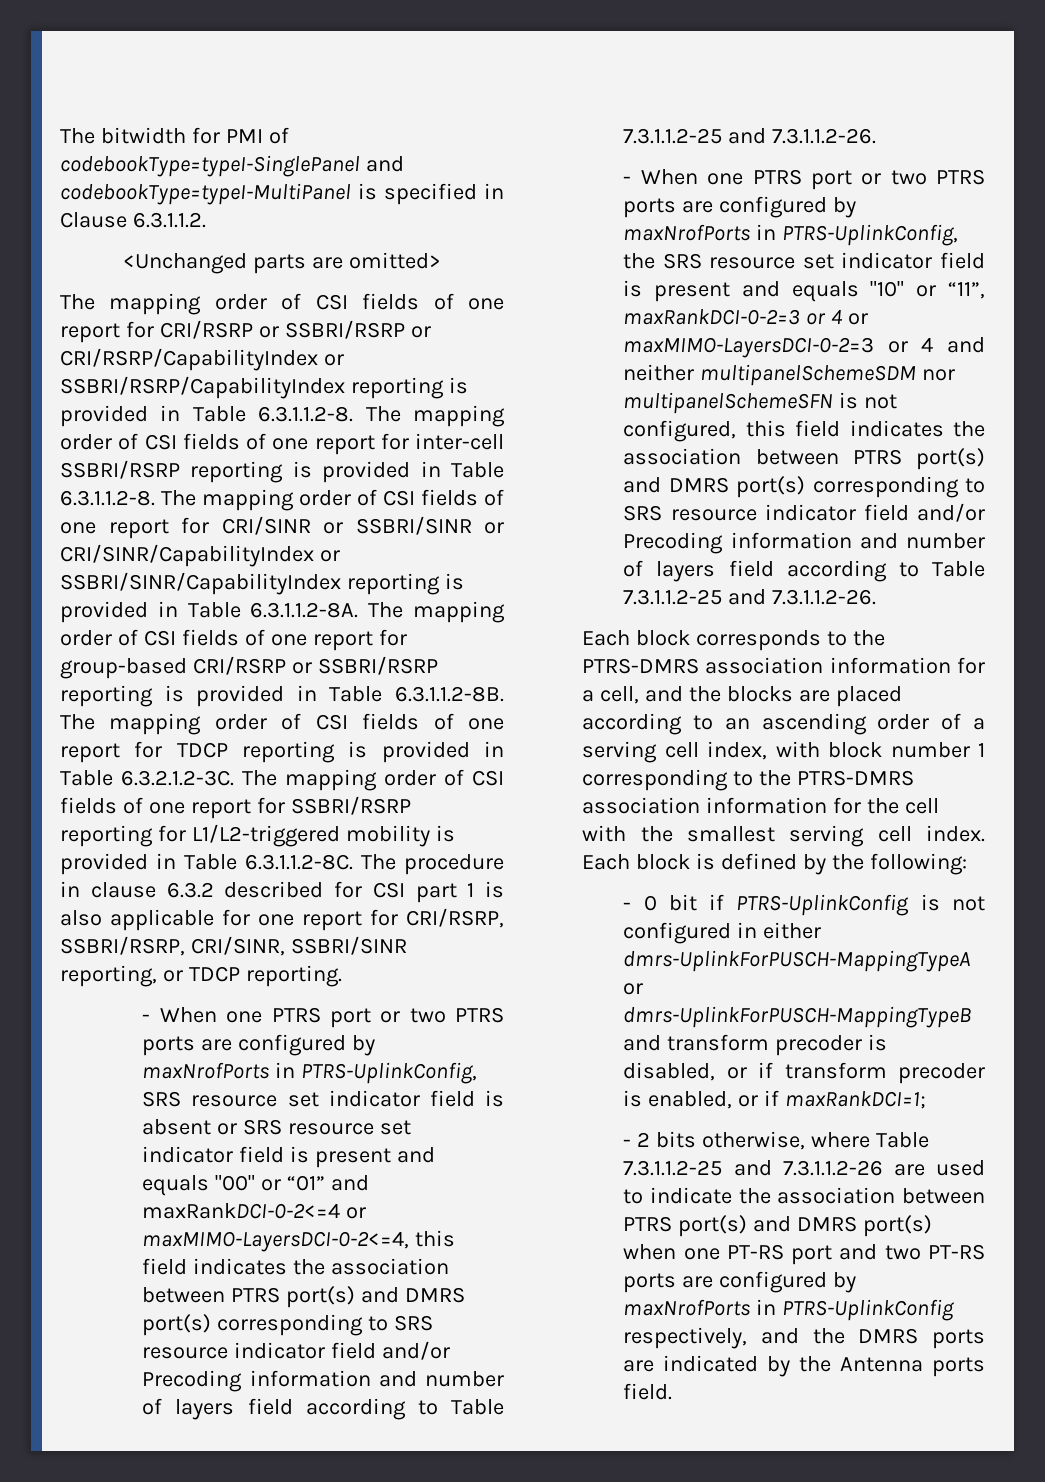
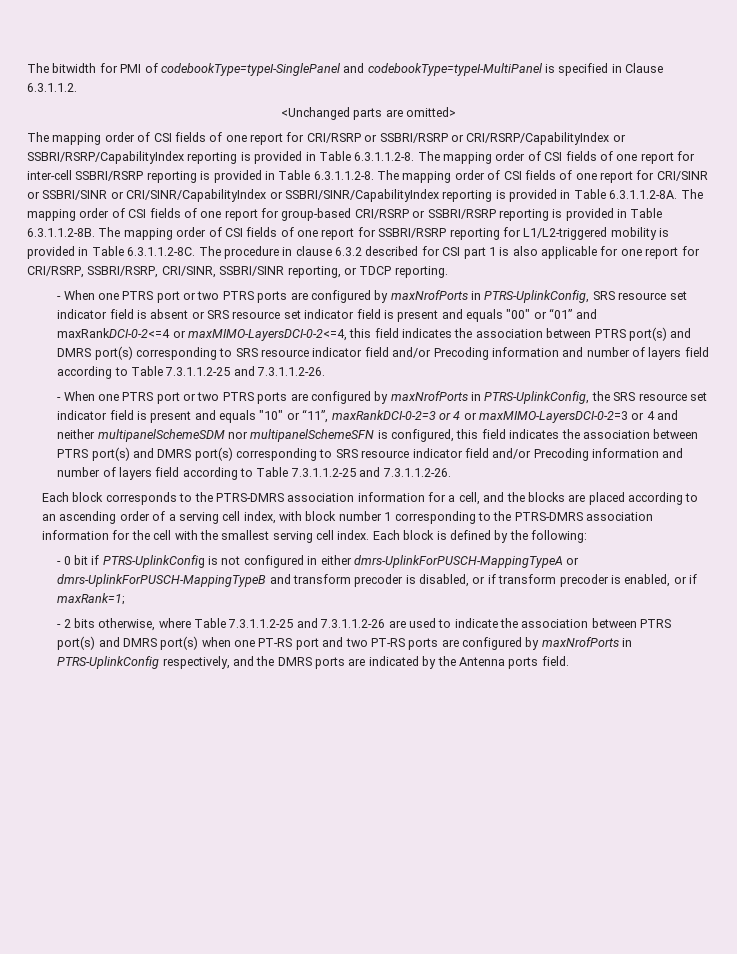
[176,741,504,763] [60,769,504,791] [60,797,285,819] TDCP reporting is provided in Table 6.3.2.1.2-3C. The mapping order of CSI fields of one report for -> (376, 232) none
[864,394,898,409] not -> (388, 434) none
[785,1091,927,1109] maxRankDCI=1; -> [57,593,126,605] maxRank=1;

